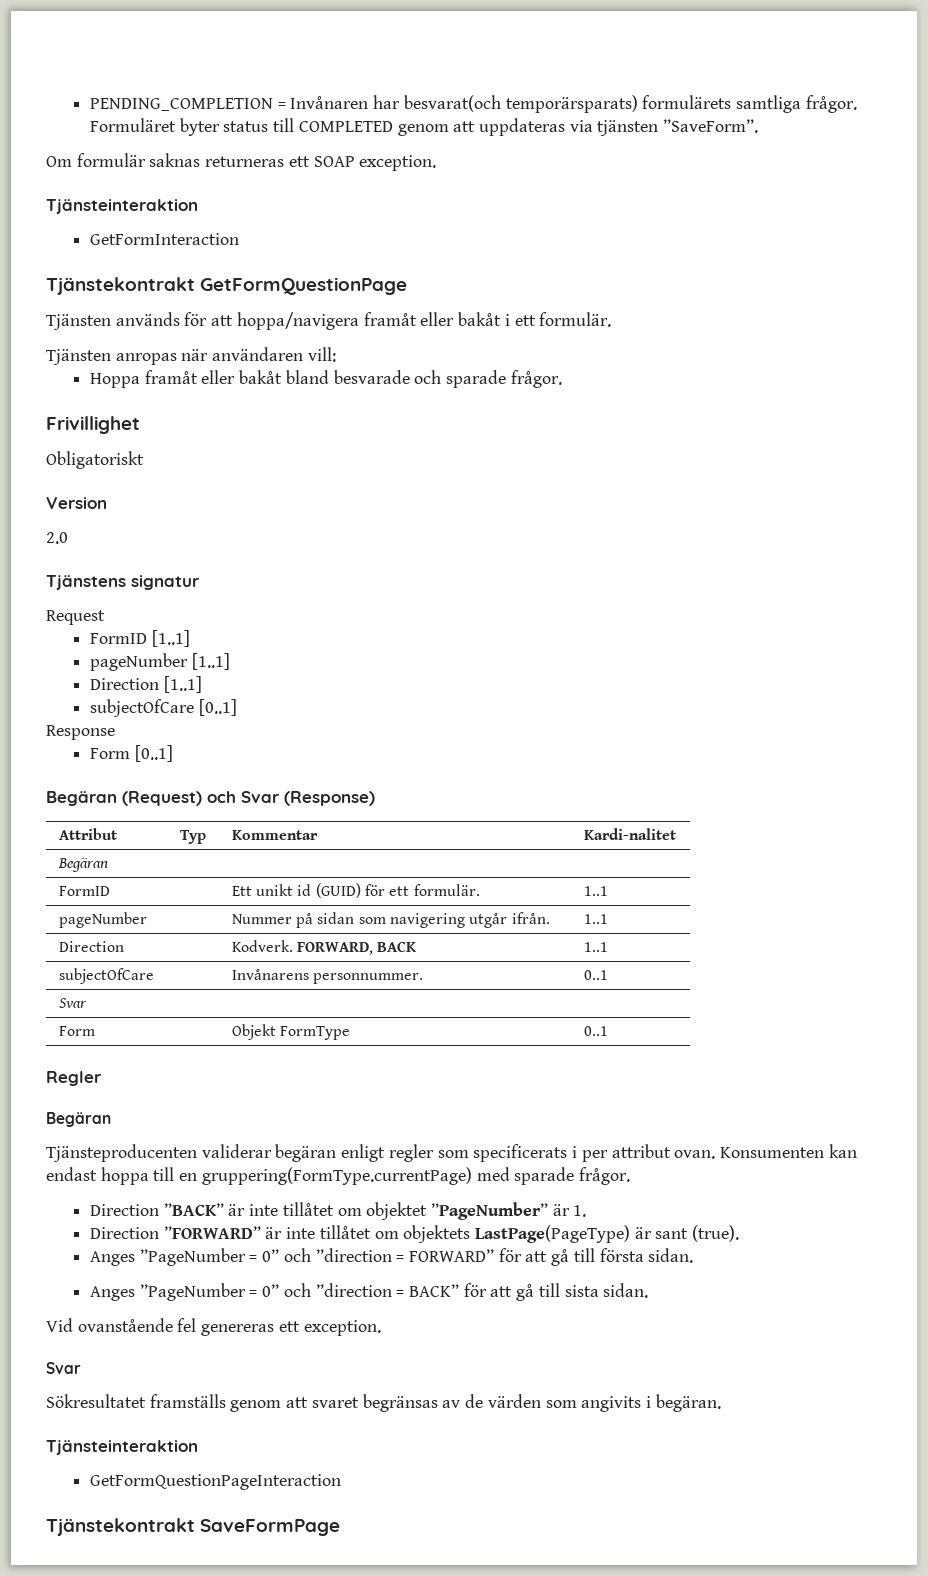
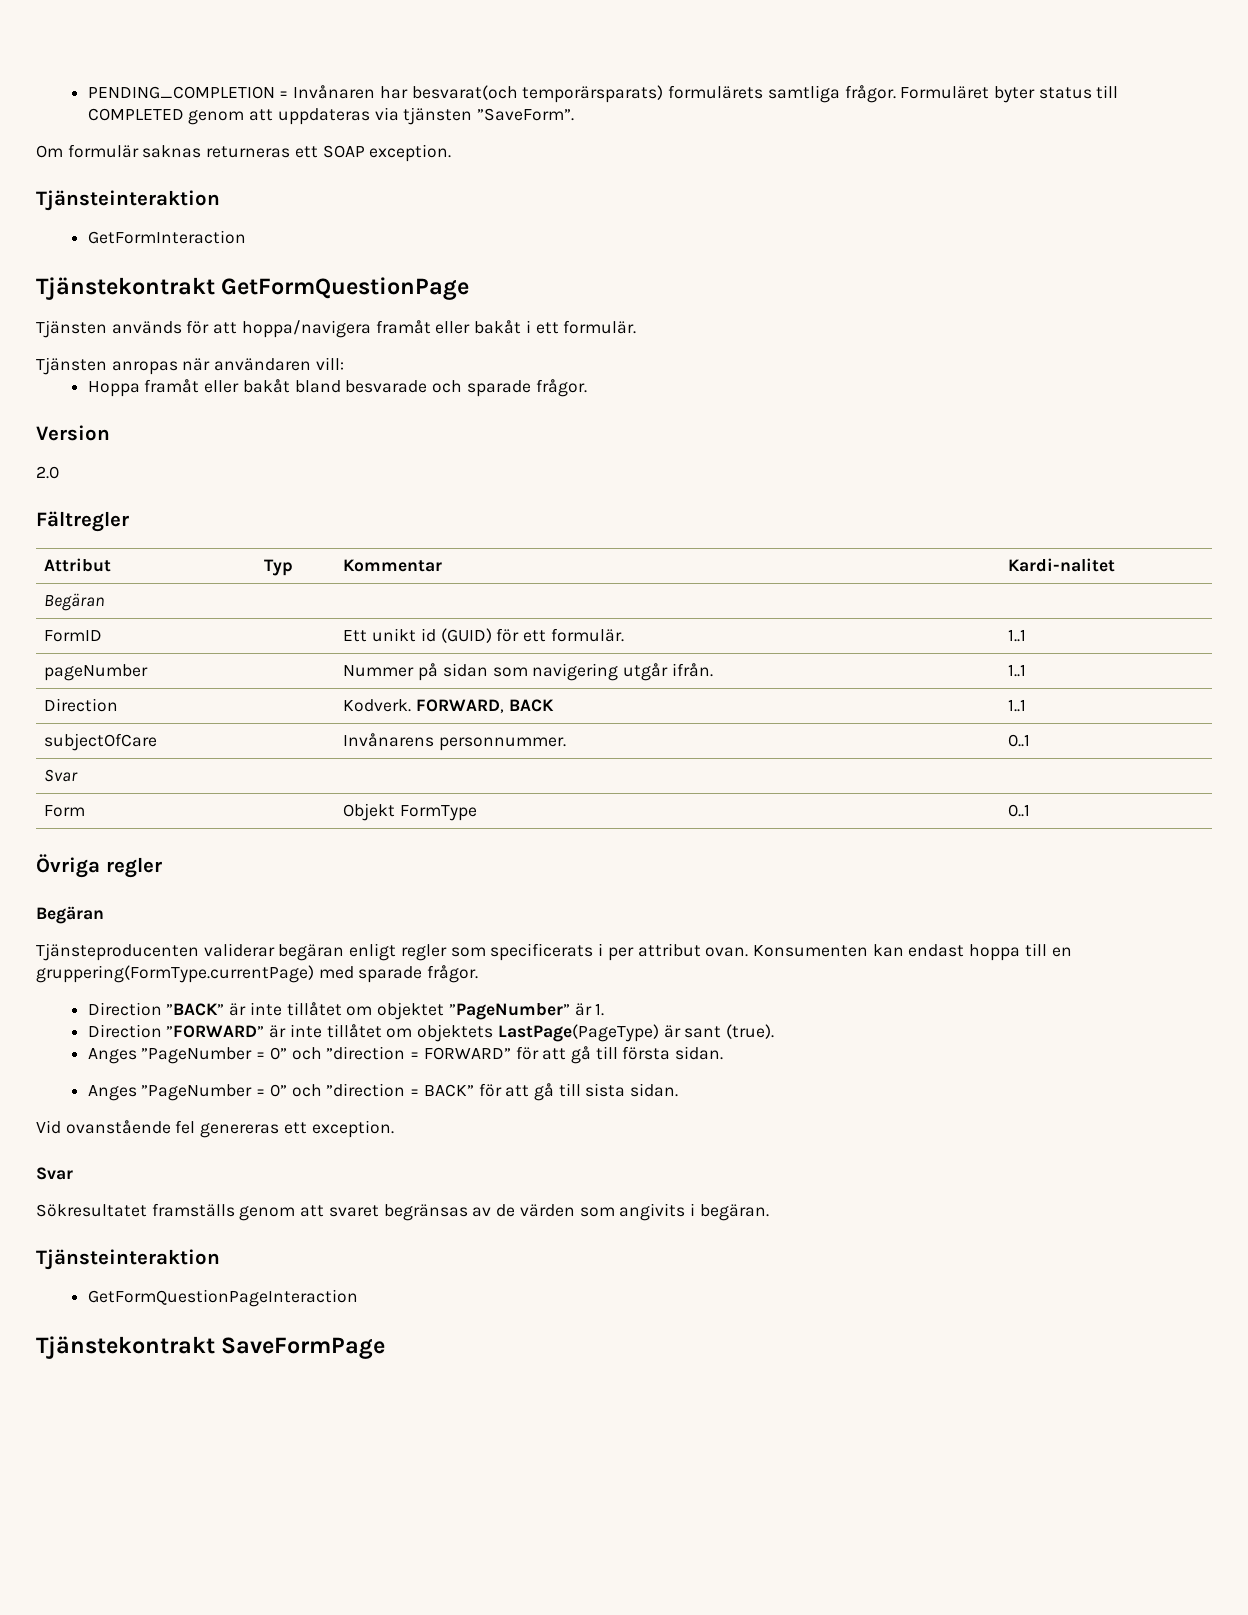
[46,416,140,434] [46,451,144,469] // Frivillighet // Obligatoriskt -> (587, 388) none
[46,575,200,590] [46,610,105,625] [89,630,190,647] [89,653,230,671] [89,676,202,693] [89,699,237,717] [46,725,115,740] [89,745,173,762] [46,791,375,806] Tjänstens signatur // Request // FormID [1..1] // pageNumber [1..1] // Direction [1..1] // subjectOfCare [0..1] // Response // Form [0..1] // Begäran (Request) och Svar (Response) -> [36,511,129,532] Fältregler
[46,1071,102,1086] Regler -> [36,854,162,878] Övriga regler

